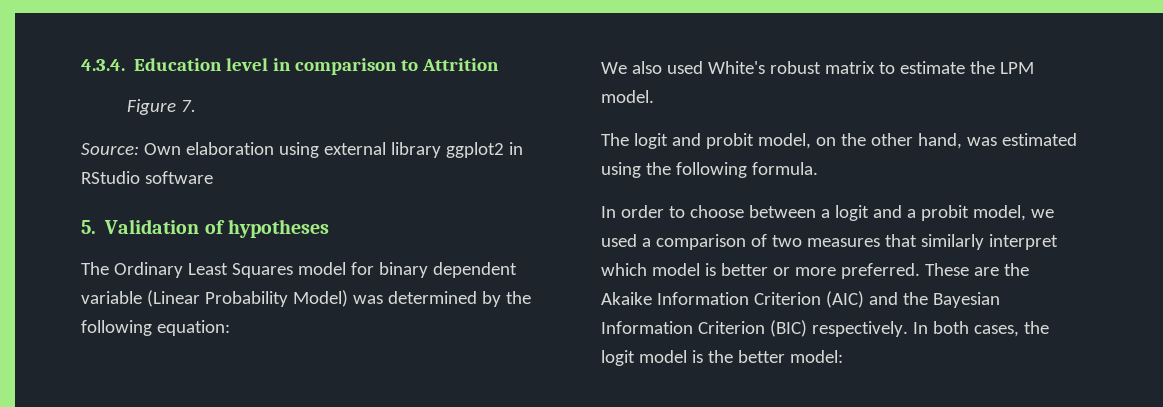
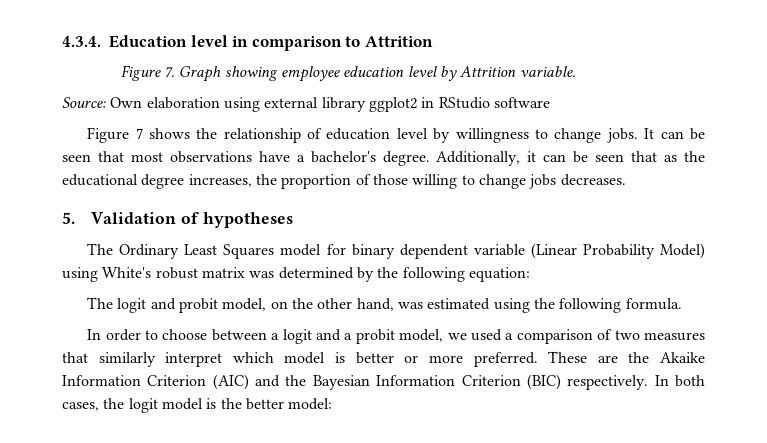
(196, 106) none -> [179,66,576,82] Graph showing employee education level by Attrition variable.
(213, 177) none -> [87,127,705,143] [62,151,706,166] [62,174,626,189] // Figure 7 shows the relationship of education level by willingness to change jobs. It can be seen that most observations have a bachelor's degree. Additionally, it can be seen that as the educational degree increases, the proportion of those willing to change jobs decreases.
(348, 298) none -> [62,267,245,282] using White's robust matrix
[601,61,1034,74] [601,90,654,103] // We also used White's robust matrix to estimate the LPM model. -> (530, 274) none

